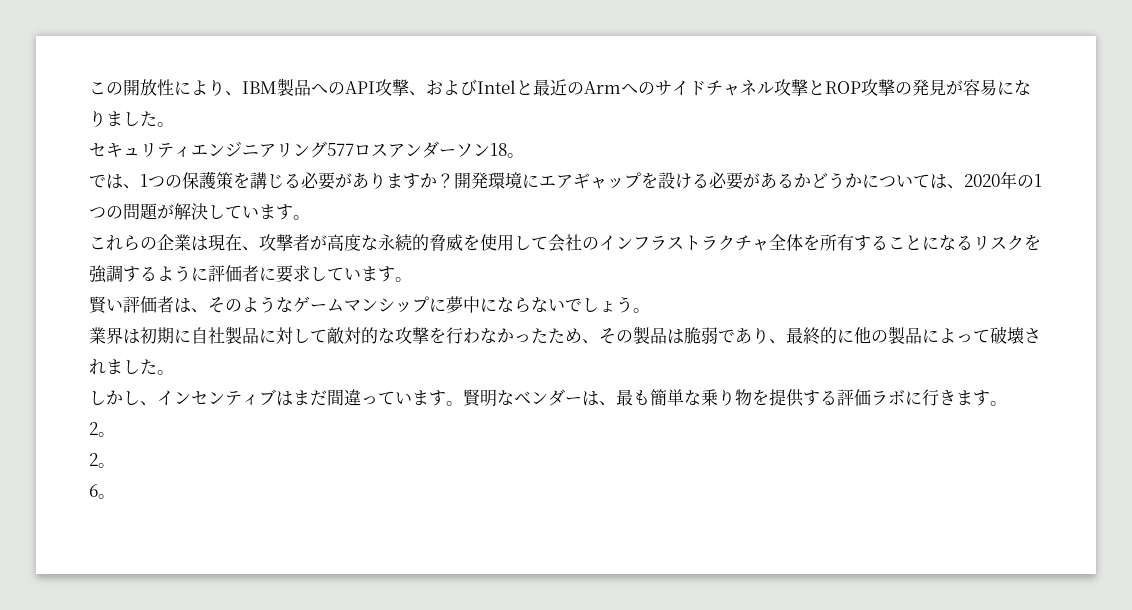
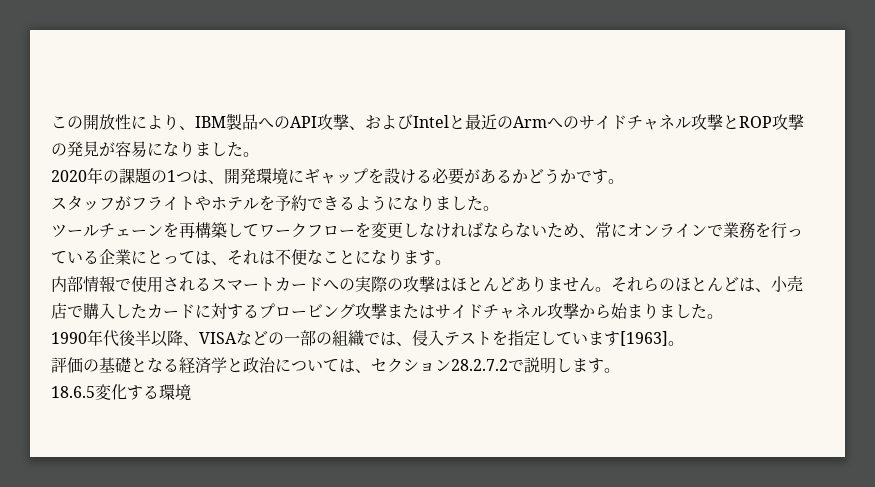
[89,141,524,158] [89,171,454,190] セキュリティエンジニアリング577ロスアンダーソン18。 // では、1つの保護策を講じる必要がありますか？ -> [51,167,224,184] 2020年の課題の1つは、
[539,174,573,189] エア -> (304, 176) none
[862,171,1042,189] [89,203,310,220] [89,234,1041,252] [89,265,412,283] [89,296,650,314] [89,326,1041,345] [89,359,174,375] [89,389,1007,407] [89,422,115,437] [89,453,115,468] [89,484,115,499] については、2020年の1つの問題が解決しています。 // これらの企業は現在、攻撃者が高度な永続的脅威を使用して会社のインフラストラクチャ全体を所有することになるリスクを強調するように評価者に要求しています。 // 賢い評価者は、そのようなゲームマンシップに夢中にならないでしょう。 // 業界は初期に自社製品に対して敵対的な攻撃を行わなかったため、その製品は脆弱であり、最終的に他の製品によって破壊されました。 // しかし、インセンティブはまだ間違っています。賢明なベンダーは、最も簡単な乗り物を提供する評価ラボに行きます。 // 2。 // 2。 // 6。 -> [576,169,624,184] [51,195,499,211] [51,222,803,239] [51,249,451,265] [51,275,803,293] [51,303,723,320] [51,329,684,347] [51,357,620,374] [51,384,191,401] です。 // スタッフがフライトやホテルを予約できるようになりました。 // ツールチェーンを再構築してワークフローを変更しなければならないため、常にオンラインで業務を行っている企業にとっては、それは不便なことになります。 // 内部情報で使用されるスマートカードへの実際の攻撃はほとんどありません。それらのほとんどは、小売店で購入したカードに対するプロービング攻撃またはサイドチャネル攻撃から始まりました。 // 1990年代後半以降、VISAなどの一部の組織では、侵入テストを指定しています[1963]。 // 評価の基礎となる経済学と政治については、セクション28.2.7.2で説明します。 // 18.6.5変化する環境

